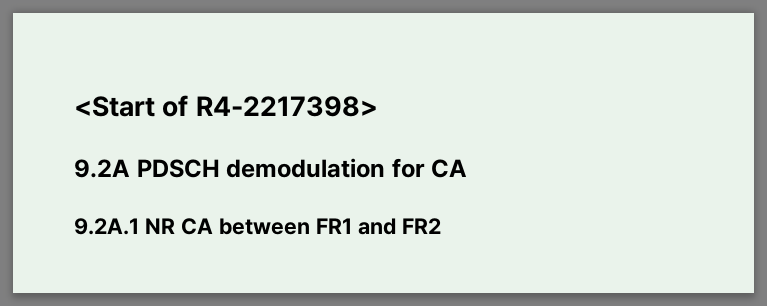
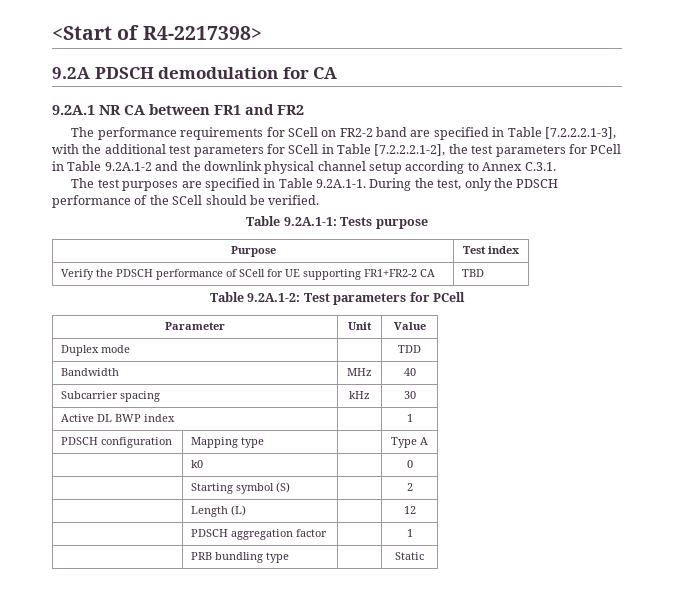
(441, 226) none -> [71,127,616,140] [52,144,622,157] [52,161,556,174] [71,178,559,191] [52,195,320,208] [246,216,428,229] [230,246,276,257] [463,246,520,254] [60,269,435,280] [461,269,484,277] [210,292,465,305] [165,322,225,330] [348,322,372,330] [393,322,426,330] [60,345,130,356] [398,345,421,353] [60,368,119,376] [347,368,372,376] [403,368,416,376] [60,391,160,402] [349,391,370,399] [403,391,416,399] [60,414,175,422] [406,414,413,422] [60,437,172,448] [190,437,264,448] [391,437,428,448] [190,460,203,468] [406,460,413,468] [190,482,290,494] [406,483,413,491] [190,505,246,517] [403,506,416,514] [190,529,327,540] [406,529,413,537] [190,552,289,563] [395,552,424,560] // The performance requirements for SCell on FR2-2 band are specified in Table [7.2.2.2.1-3], with the additional test parameters for SCell in Table [7.2.2.2.1-2], the test parameters for PCell in Table 9.2A.1-2 and the downlink physical channel setup according to Annex C.3.1. // The test purposes are specified in Table 9.2A.1-1. During the test, only the PDSCH performance of the SCell should be verified. // Table 9.2A.1-1: Tests purpose // Purpose | Test index // Verify the PDSCH performance of SCell for UE supporting FR1+FR2-2 CA | TBD // Table 9.2A.1-2: Test parameters for PCell // Parameter | Unit | Value // Duplex mode | | TDD // Bandwidth | MHz | 40 // Subcarrier spacing | kHz | 30 // Active DL BWP index | | 1 // PDSCH configuration | Mapping type | | Type A // | k0 | | 0 // | Starting symbol (S) | | 2 // | Length (L) | | 12 // | PDSCH aggregation factor | | 1 // | PRB bundling type | | Static

